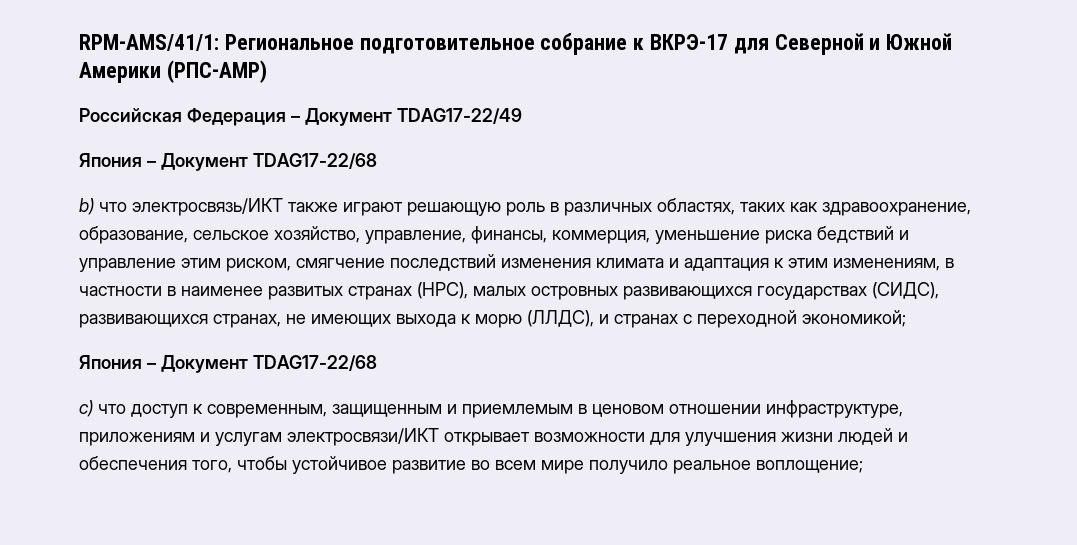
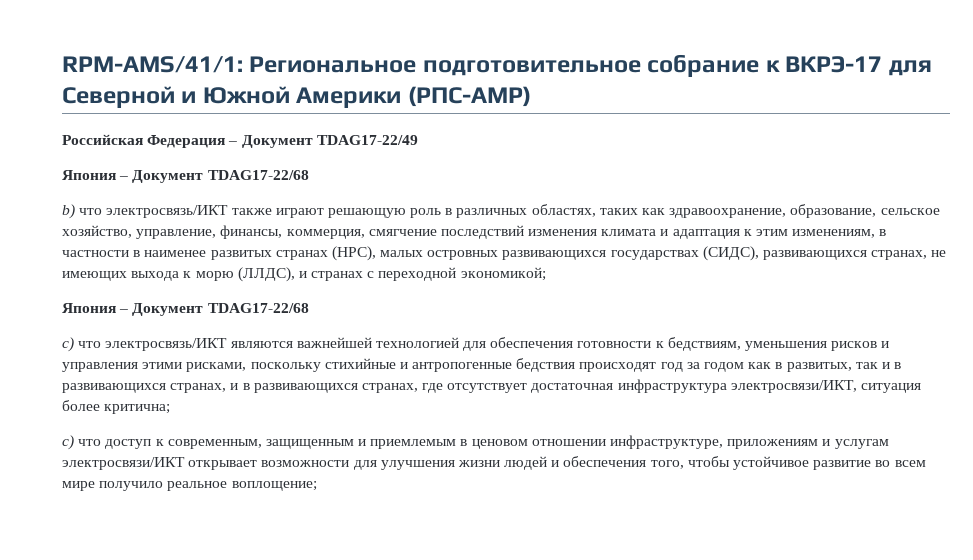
[655,226,909,244] [79,258,291,272] уменьшение риска бедствий и управление этим риском, -> (365, 234) none
(377, 363) none -> [62,337,890,352] [62,358,902,372] [62,379,922,393] [62,400,171,414] // c) что электросвязь/ИКТ являются важнейшей технологией для обеспечения готовности к бедствиям, уменьшения рисков и управления этими рисками, поскольку стихийные и антропогенные бедствия происходят год за годом как в развитых, так и в развивающихся странах, и в развивающихся странах, где отсутствует достаточная инфраструктура электросвязи/ИКТ, ситуация более критична;

